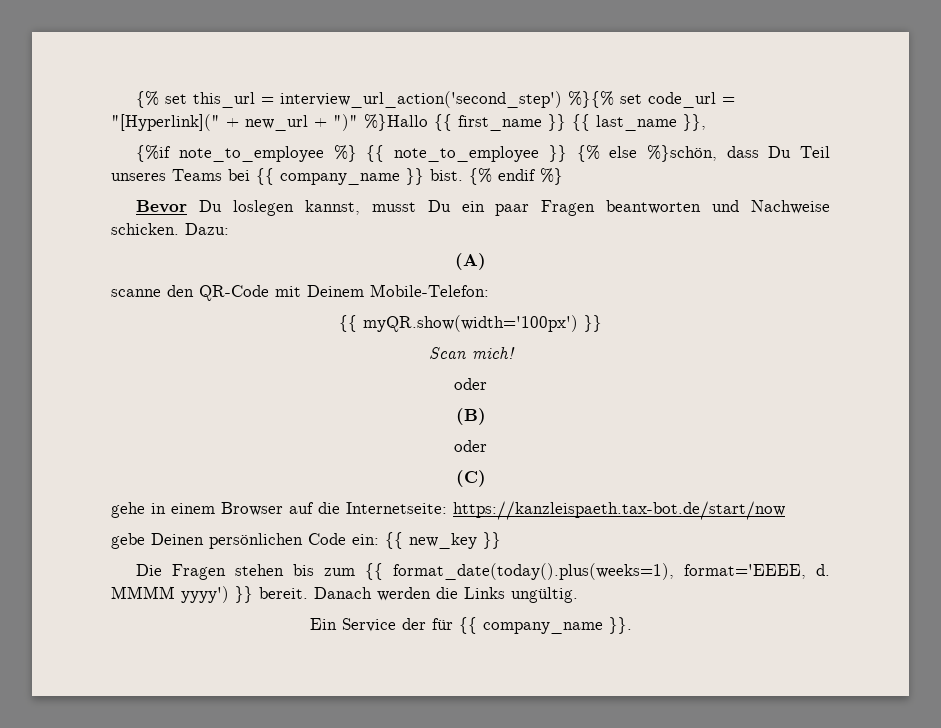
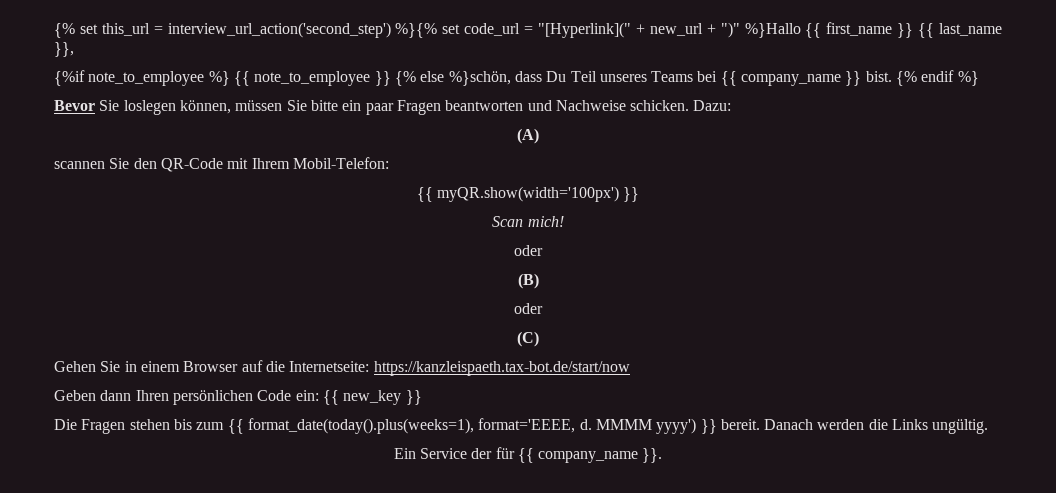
[199,200,451,216] Du loslegen kannst, musst Du -> [99,100,338,115] Sie loslegen können, müssen Sie bitte
[111,289,161,297] scanne -> [54,158,130,169] scannen Sie
[307,284,489,297] Deinem Mobile-Telefon: -> [251,157,389,169] Ihrem Mobil-Telefon:
[111,502,145,518] gehe -> [54,361,121,372] Gehen Sie
[111,533,204,549] gebe Deinen -> [54,390,169,401] Geben dann Ihren

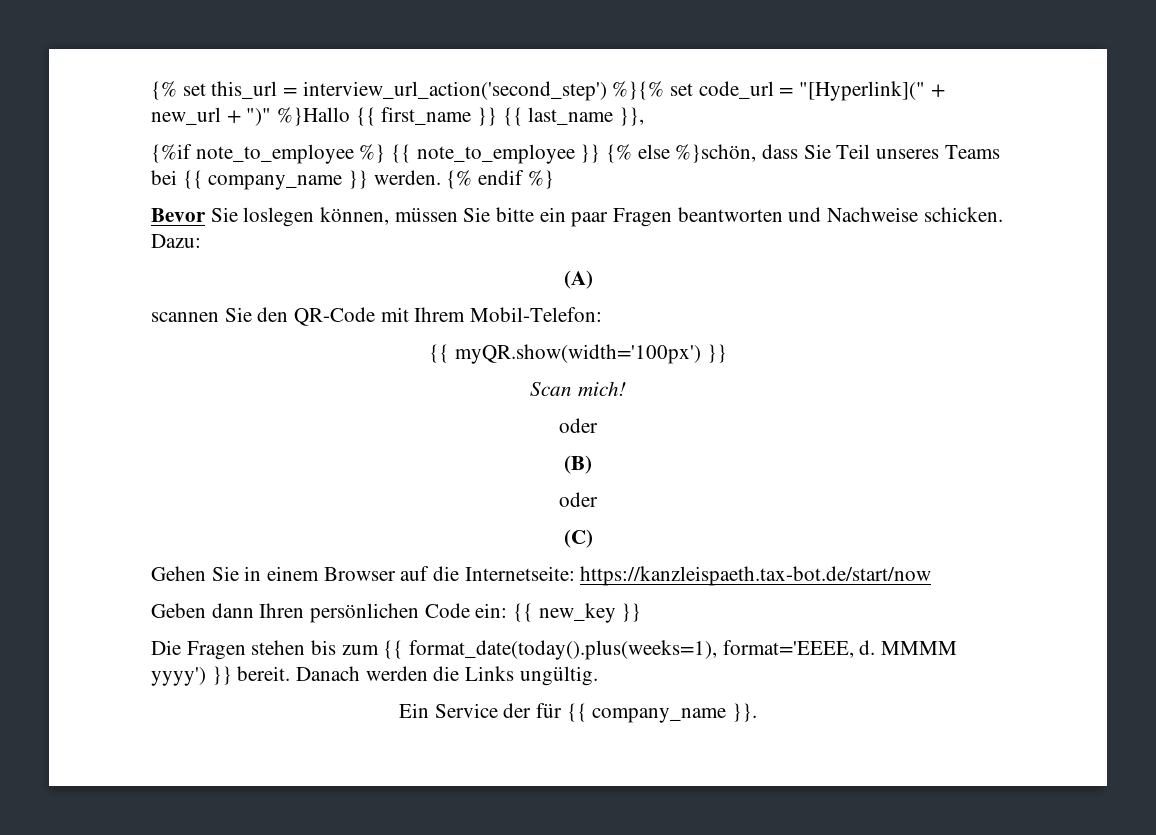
[546,71,567,82] Du -> [803,144,831,159] Sie
[865,71,892,82] bist. -> [373,170,441,185] werden.

